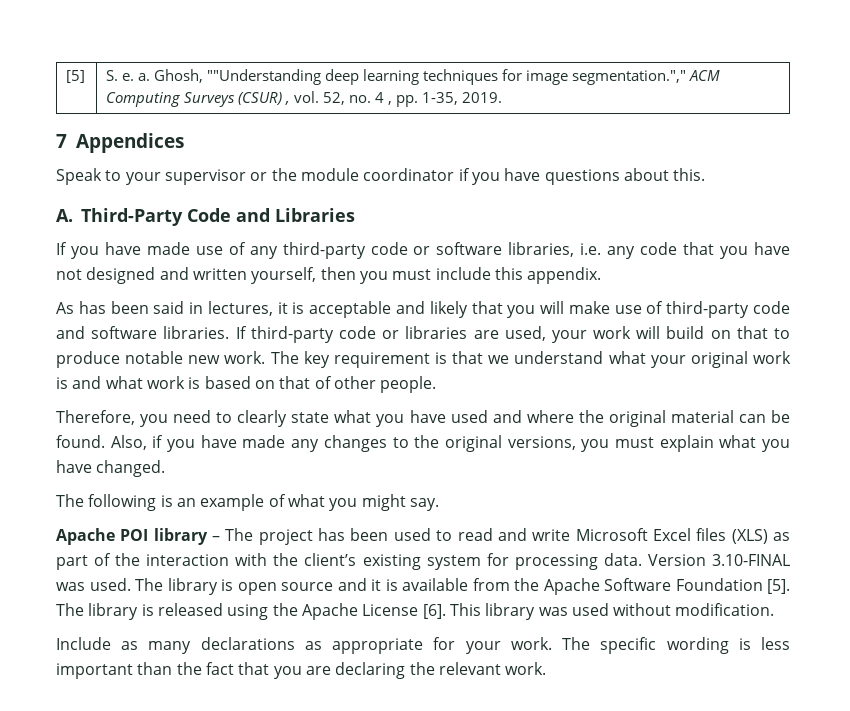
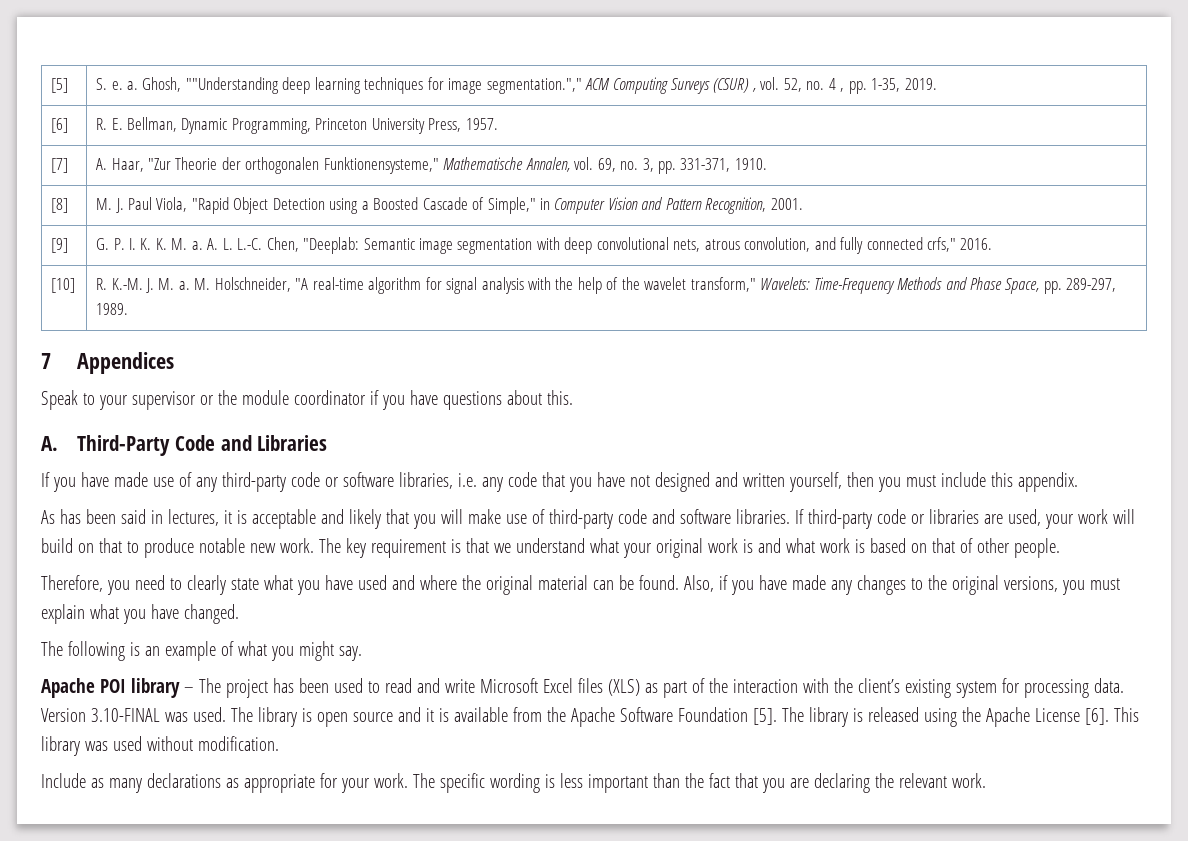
(503, 97) none -> [51,118,69,133] [96,117,498,134] [51,158,69,173] [96,157,767,174] [51,198,69,213] [96,197,803,214] [51,238,69,253] [96,237,993,254] [51,278,76,293] [96,277,1117,294] [96,303,129,315] // [6] | R. E. Bellman, Dynamic Programming, Princeton University Press, 1957. // [7] | A. Haar, "Zur Theorie der orthogonalen Funktionensysteme," Mathematische Annalen, vol. 69, no. 3, pp. 331-371, 1910. // [8] | M. J. Paul Viola, "Rapid Object Detection using a Boosted Cascade of Simple," in Computer Vision and Pattern Recognition, 2001. // [9] | G. P. I. K. K. M. a. A. L. L.-C. Chen, "Deeplab: Semantic image segmentation with deep convolutional nets, atrous convolution, and fully connected crfs," 2016. // [10] | R. K.-M. J. M. a. M. Holschneider, "A real-time algorithm for signal analysis with the help of the wavelet transform," Wavelets: Time-Frequency Methods and Phase Space, pp. 289-297, 1989.

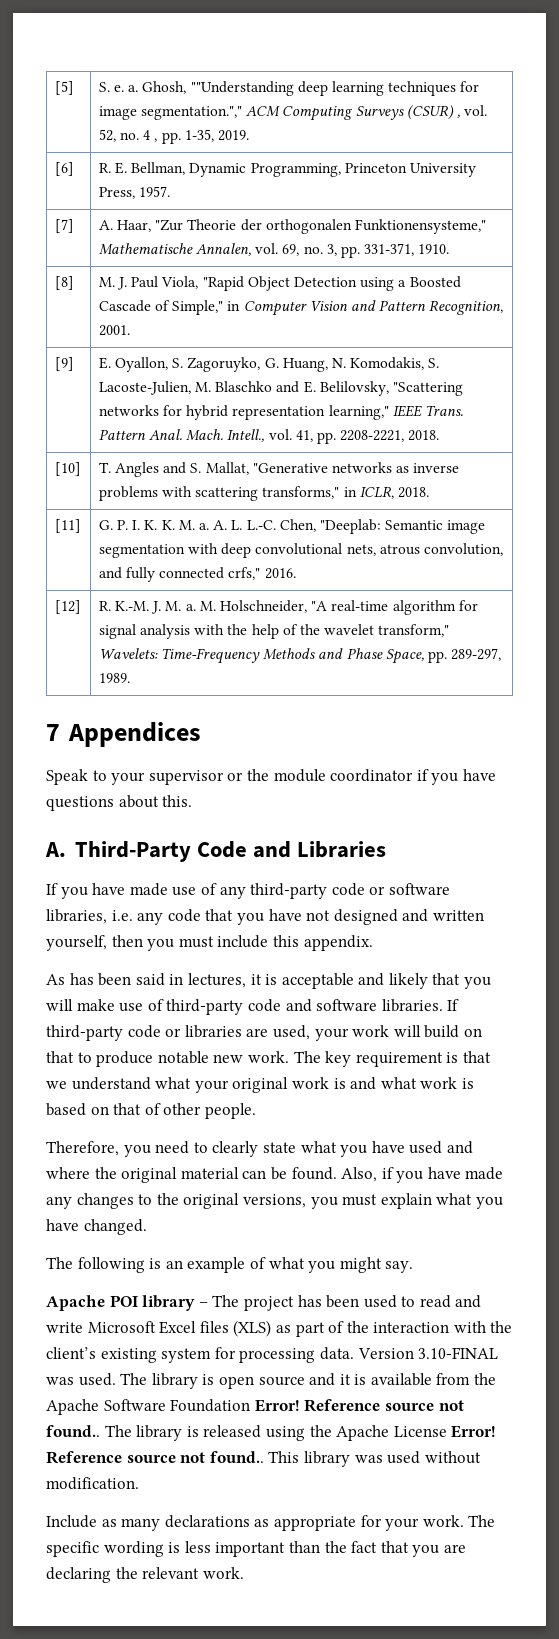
(69, 245) none -> [98,357,440,372] [98,381,463,396] [98,405,463,420] [98,429,440,444] [54,462,81,476] [98,462,460,477] [98,486,429,501] [54,519,81,533] | E. Oyallon, S. Zagoruyko, G. Huang, N. Komodakis, S. Lacoste-Julien, M. Blaschko and E. Belilovsky, "Scattering networks for hybrid representation learning," IEEE Trans. Pattern Anal. Mach. Intell., vol. 41, pp. 2208-2221, 2018. // [10] | T. Angles and S. Mallat, "Generative networks as inverse problems with scattering transforms," in ICLR, 2018. // [11]
[51,278,76,293] [10] -> [54,600,81,614] [12]
[752,708,777,725] [5]. -> [254,1399,464,1412] [46,1425,100,1437] Error! Reference source not found..
[1084,708,1109,725] [6]. -> [451,1425,497,1438] [46,1451,264,1464] Error! Reference source not found..

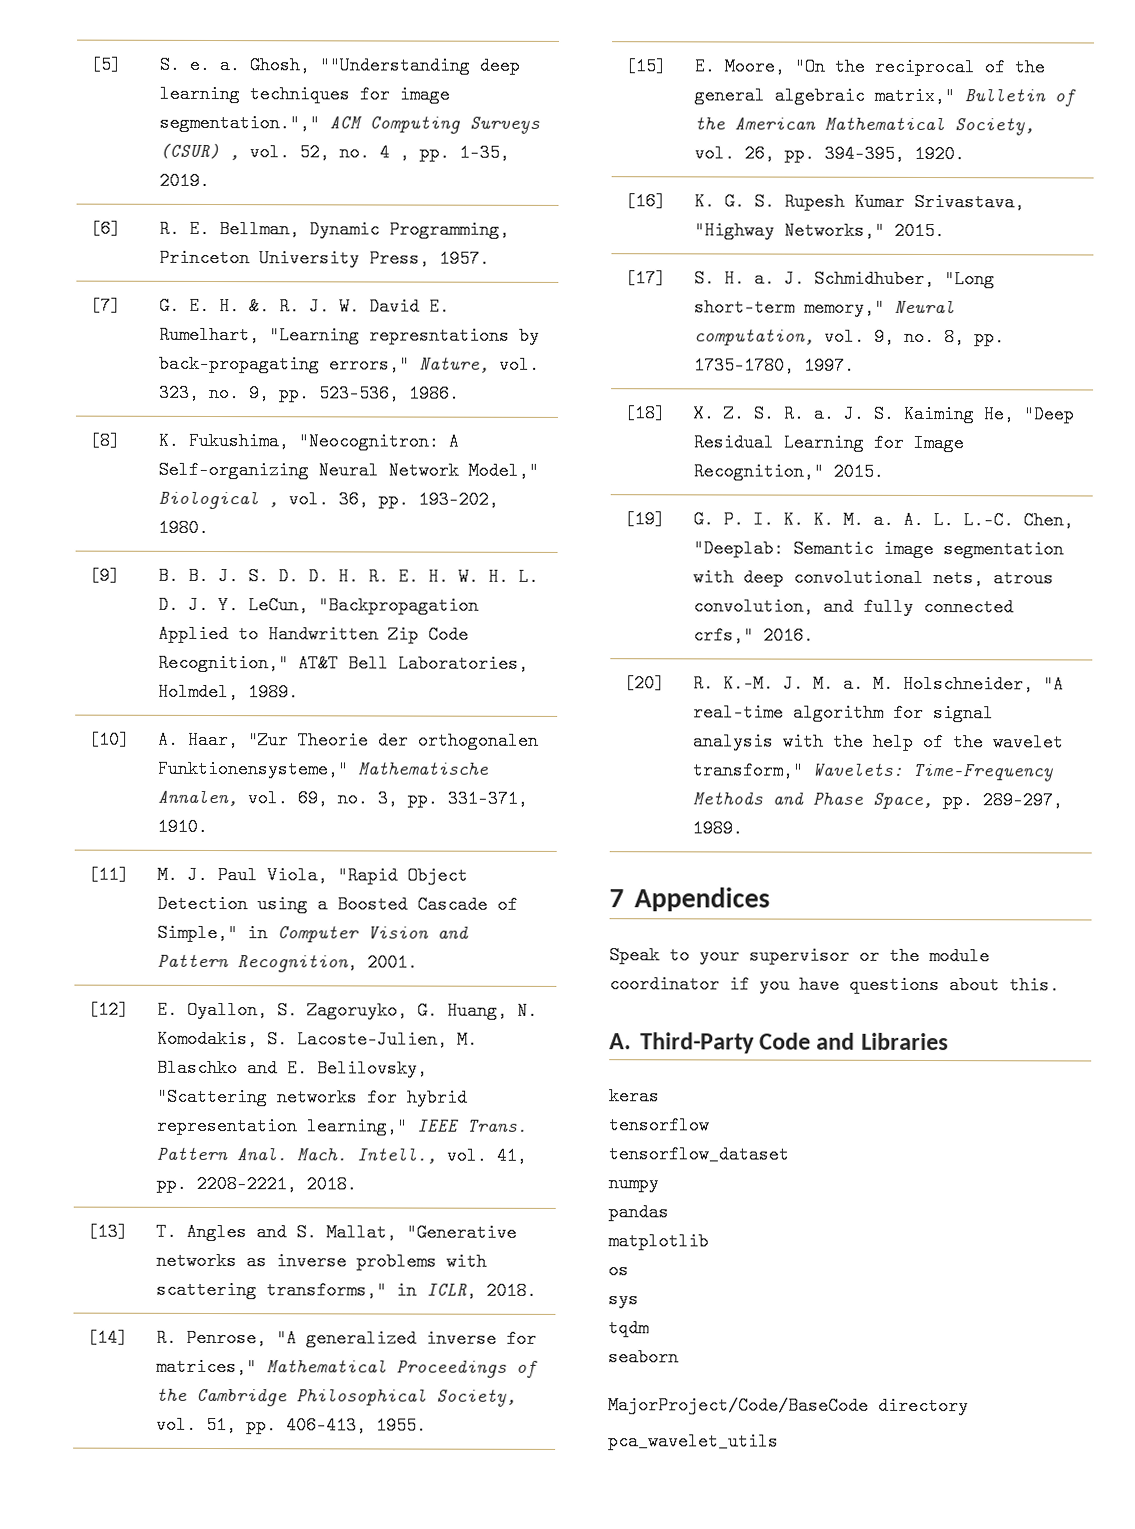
(74, 226) none -> [159,296,451,316] [159,325,541,345] [159,354,541,374] [159,383,461,403] [89,431,121,450] [158,431,460,451] [158,460,540,480] [158,490,500,510] [158,518,210,537] [89,566,121,585] [158,566,540,586] [158,595,480,615] [158,624,470,644] [158,653,530,673] [158,682,300,702] [89,730,131,749] | G. E. H. &. R. J. W. David E. Rumelhart, "Learning represntations by back-propagating errors," Nature, vol. 323, no. 9, pp. 523-536, 1986. // [8] | K. Fukushima, "Neocognitron: A Self-organizing Neural Network Model," Biological , vol. 36, pp. 193-202, 1980. // [9] | B. B. J. S. D. D. H. R. E. H. W. H. L. D. J. Y. LeCun, "Backpropagation Applied to Handwritten Zip Code Recognition," AT&T Bell Laboratories, Holmdel, 1989. // [10]
[54,276,74,290] [8] -> [88,865,130,884] [11]
[54,357,74,371] [9] -> [88,1000,130,1019] [12]
[54,462,81,476] [10] -> [87,1222,129,1241] [13]
[54,519,81,533] [11] -> [87,1328,129,1347] [156,1328,538,1348] [156,1357,539,1378] [156,1387,518,1407] [156,1415,428,1435] [625,57,667,76] [694,57,1046,77] [694,86,1077,107] [694,116,1036,136] [694,144,966,164] [625,192,667,211] [694,192,1026,212] [694,221,946,241] [625,269,667,288] [694,269,996,289] [694,298,956,317] [694,327,1006,347] [694,356,856,375] [624,404,667,423] [693,404,1076,424] [693,433,965,453] [693,462,885,481] [624,510,666,529] [14] | R. Penrose, "A generalized inverse for matrices," Mathematical Proceedings of the Cambridge Philosophical Society, vol. 51, pp. 406-413, 1955. // [15] | E. Moore, "On the reciprocal of the general algebraic matrix," Bulletin of the American Mathematical Society, vol. 26, pp. 394-395, 1920. // [16] | K. G. S. Rupesh Kumar Srivastava, "Highway Networks," 2015. // [17] | S. H. a. J. Schmidhuber, "Long short-term memory," Neural computation, vol. 9, no. 8, pp. 1735-1780, 1997. // [18] | X. Z. S. R. a. J. S. Kaiming He, "Deep Residual Learning for Image Recognition," 2015. // [19]
[54,600,81,614] [12] -> [624,674,666,693] [20]
[46,883,450,899] [46,909,484,925] [46,935,373,951] [46,973,492,989] [46,999,460,1015] [46,1025,482,1041] [46,1051,491,1067] [46,1077,474,1093] [46,1103,256,1119] [46,1141,473,1157] [46,1167,504,1183] [46,1193,503,1209] [46,1219,147,1235] [46,1257,414,1273] [46,1295,482,1311] [46,1320,513,1337] [46,1347,499,1363] [46,1373,497,1389] [46,1399,464,1415] [46,1425,497,1441] [46,1451,481,1467] [46,1477,139,1490] [46,1515,496,1531] [46,1541,466,1557] [46,1567,244,1583] If you have made use of any third-party code or software libraries, i.e. any code that you have not designed and written yourself, then you must include this appendix. // As has been said in lectures, it is acceptable and likely that you will make use of third-party code and software libraries. If third-party code or libraries are used, your work will build on that to produce notable new work. The key requirement is that we understand what your original work is and what work is based on that of other people. // Therefore, you need to clearly state what you have used and where the original material can be found. Also, if you have made any changes to the original versions, you must explain what you have changed. // The following is an example of what you might say. // Apache POI library – The project has been used to read and write Microsoft Excel files (XLS) as part of the interaction with the client’s existing system for processing data. Version 3.10-FINAL was used. The library is open source and it is available from the Apache Software Foundation Error! Reference source not found.. The library is released using the Apache License Error! Reference source not found.. This library was used without modification. // Include as many declarations as appropriate for your work. The specific wording is less important than the fact that you are declaring the relevant work. -> [609,1087,660,1106] [608,1116,710,1135] [608,1145,789,1164] [608,1174,659,1193] [608,1203,669,1222] [608,1232,709,1251] [608,1261,629,1280] [608,1290,639,1309] [608,1319,649,1338] [608,1348,679,1367] [608,1396,969,1416] [608,1432,779,1451] keras // tensorflow // tensorflow_dataset // numpy // pandas // matplotlib // os // sys // tqdm // seaborn // MajorProject/Code/BaseCode directory // pca_wavelet_utils

